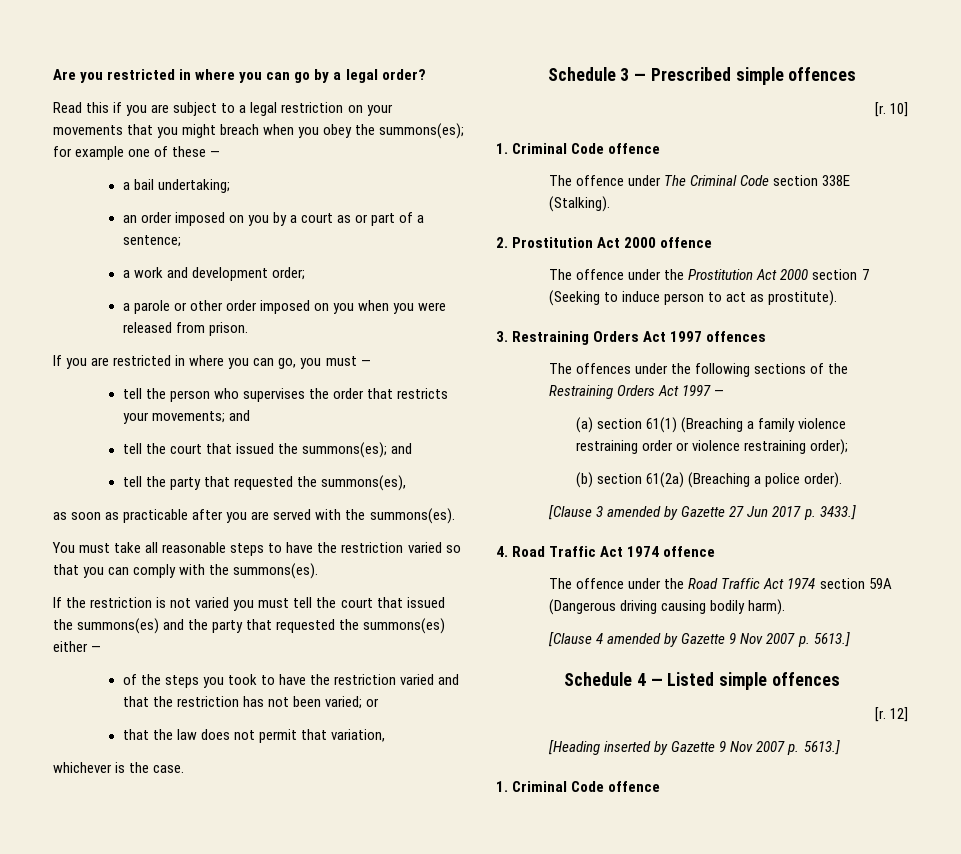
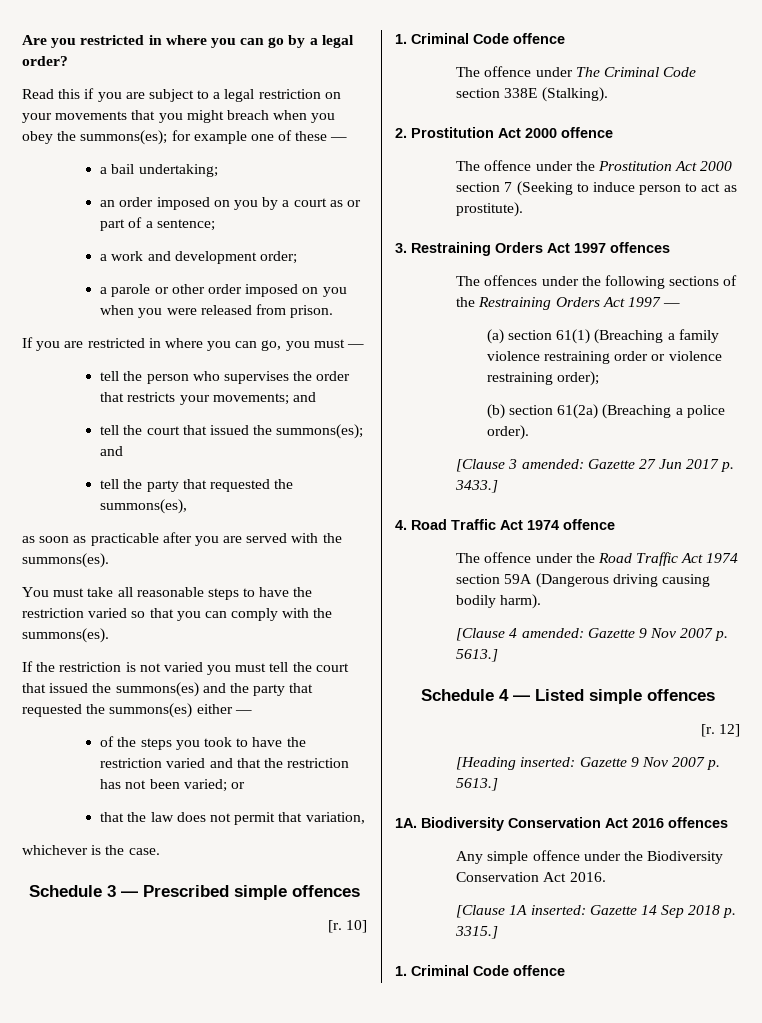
[607,506,679,520] amended by -> [521,459,584,469] amended:
[607,633,679,647] amended by -> [521,628,584,638] amended:
[604,740,840,755] inserted by Gazette 9 Nov 2007 p. 5613.] -> [520,757,721,770] [456,778,499,791] [395,817,728,831] [456,850,724,864] [456,872,606,882] [456,905,737,918] [455,926,499,939] inserted: Gazette 9 Nov 2007 p. 5613.] // 1A. Biodiversity Conservation Act 2016 offences // Any simple offence under the Biodiversity Conservation Act 2016. // [Clause 1A inserted: Gazette 14 Sep 2018 p. 3315.]

